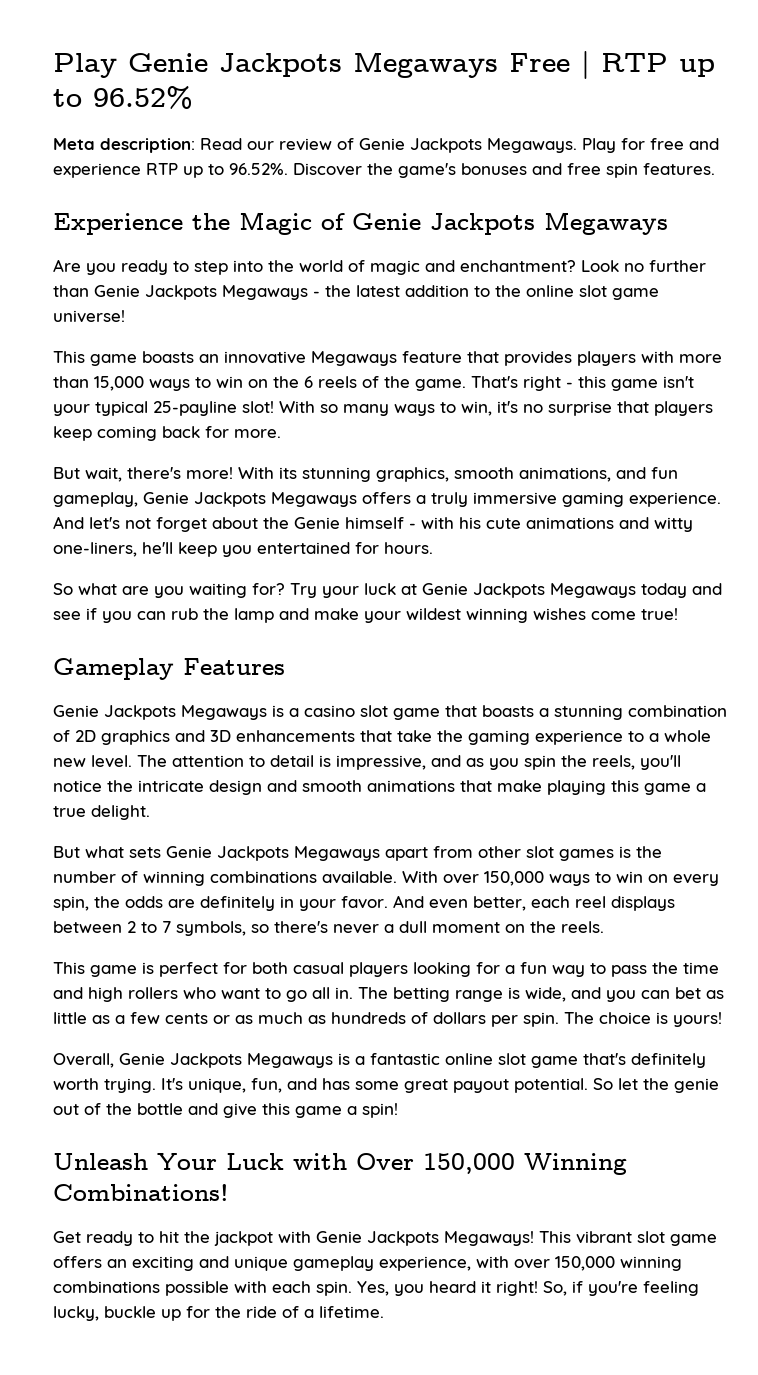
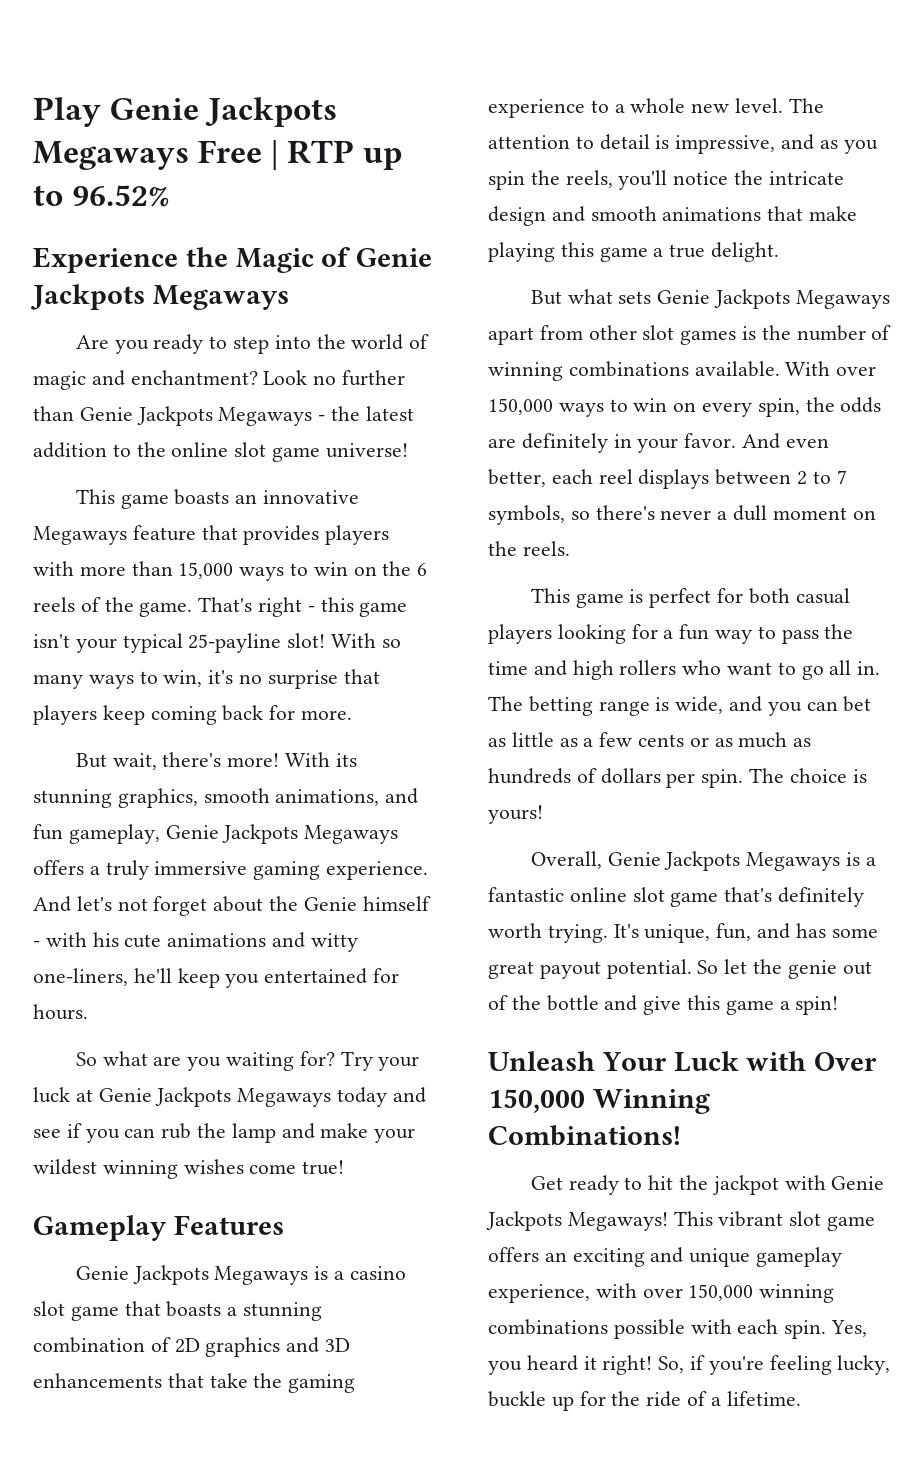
[53,138,719,153] [53,163,715,178] // Meta description: Read our review of Genie Jackpots Megaways. Play for free and experience RTP up to 96.52%. Discover the game's bonuses and free spin features. -> (170, 196) none

